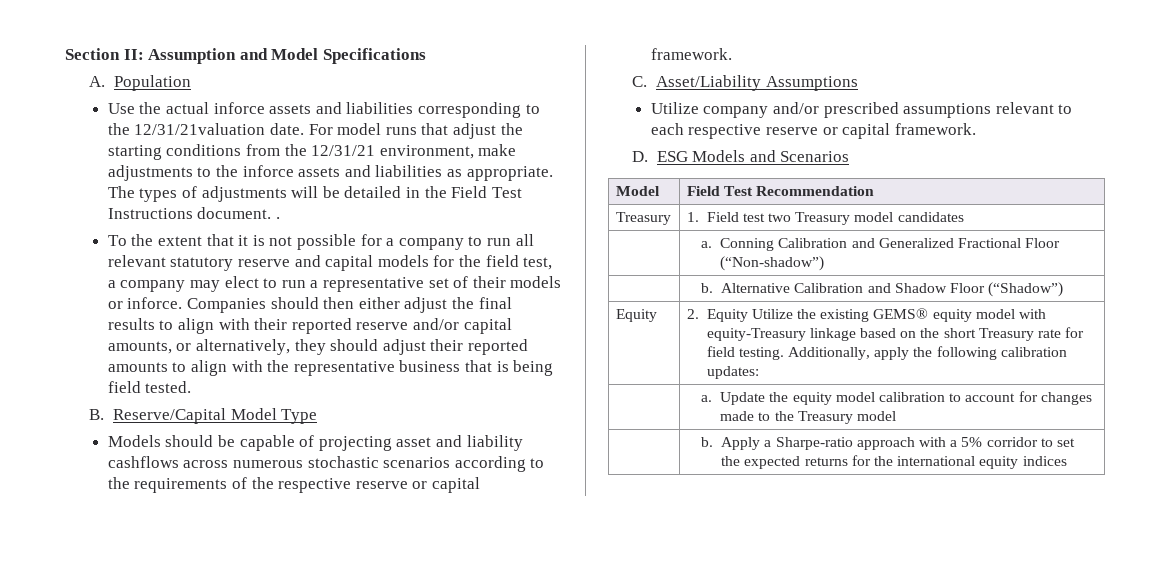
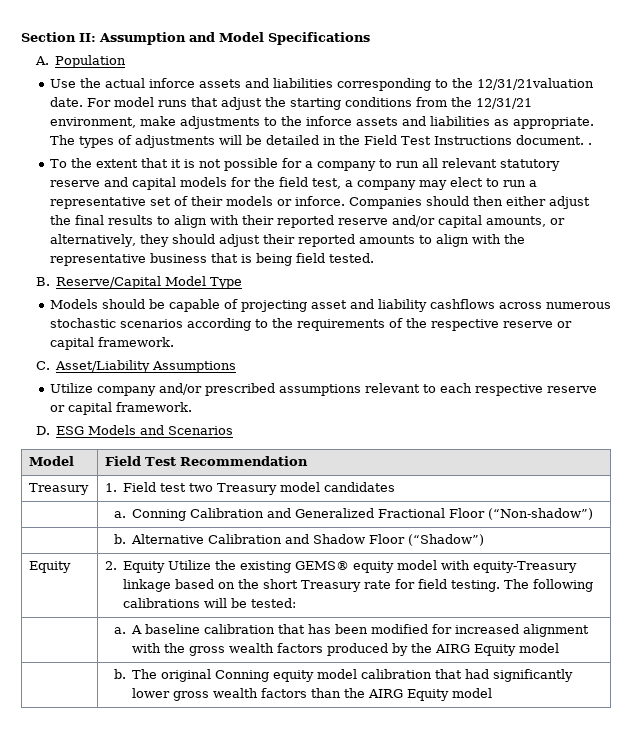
[788,346,1067,360] [706,366,759,379] [701,391,1092,405] [720,411,896,424] [701,437,1075,450] [721,455,1067,469] Additionally, apply the following calibration updates: // | a. Update the equity model calibration to account for changes made to the Treasury model // | b. Apply a Sharpe-ratio approach with a 5% corridor to set the expected returns for the international equity indices -> [504,579,594,592] [123,598,297,608] [114,624,590,637] [132,643,560,656] [114,669,574,682] [132,688,493,701] The following calibrations will be tested: // | a. A baseline calibration that has been modified for increased alignment with the gross wealth factors produced by the AIRG Equity model // | b. The original Conning equity model calibration that had significantly lower gross wealth factors than the AIRG Equity model

